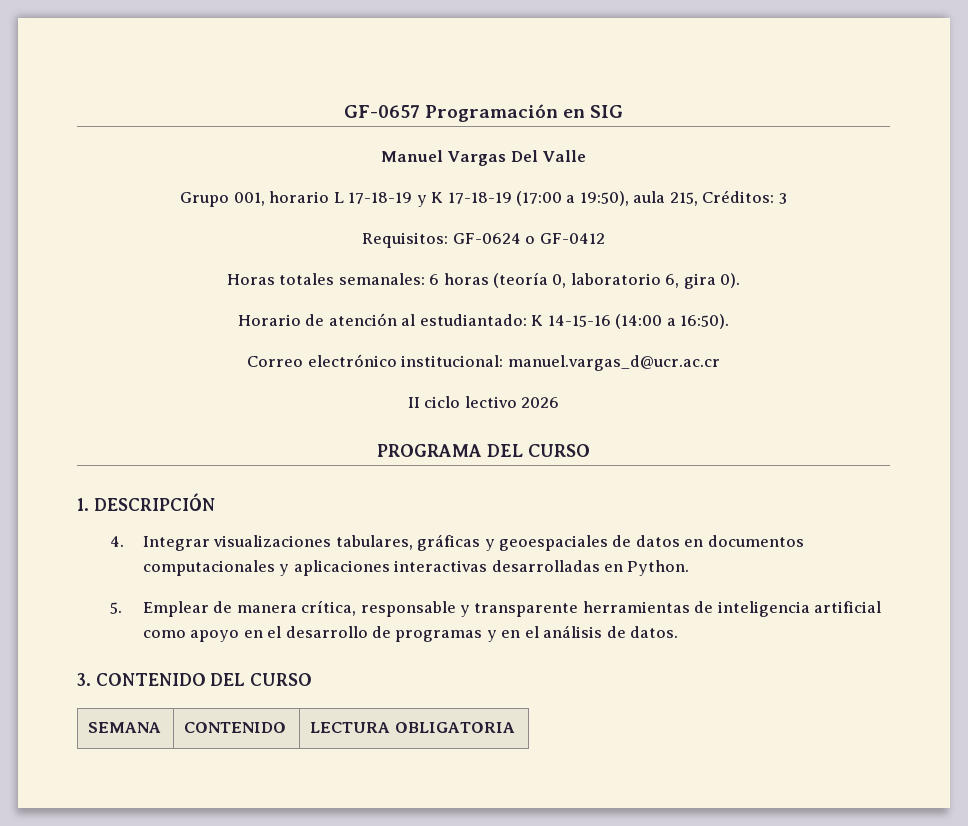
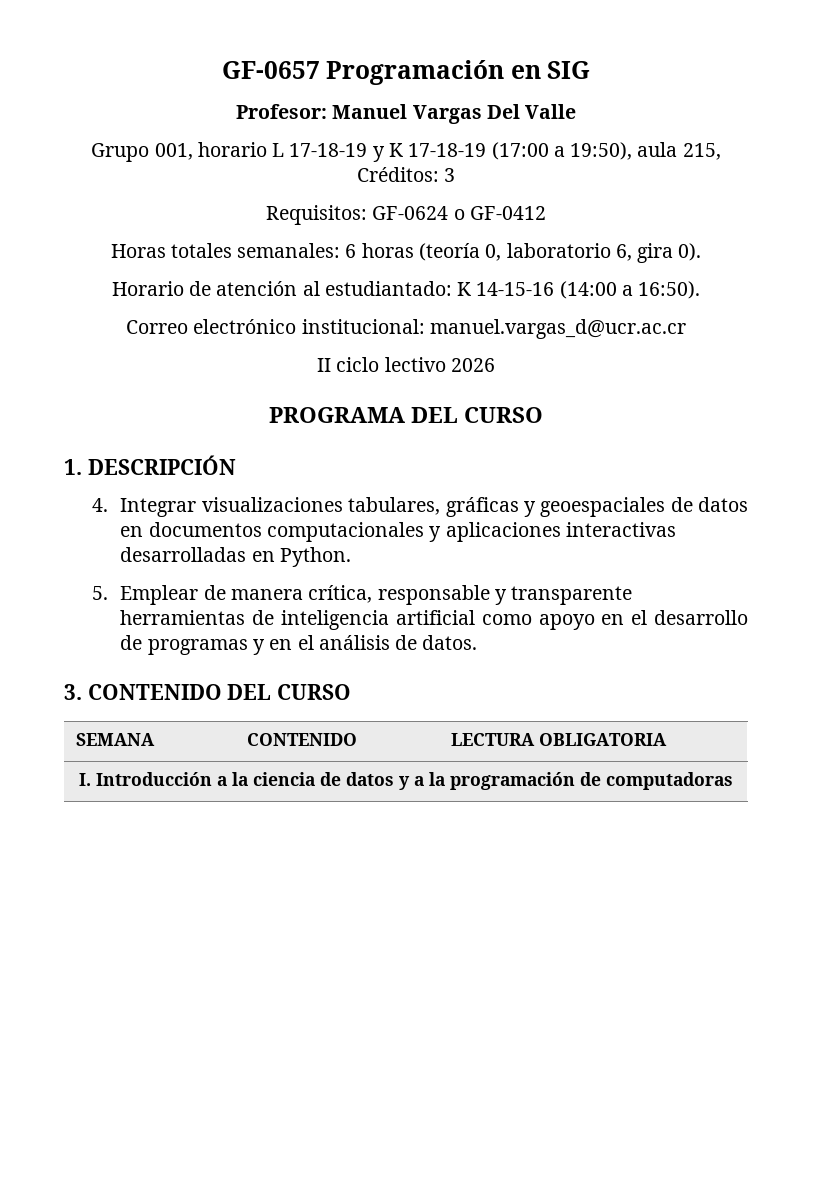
(624, 111) none -> [235,104,327,119] Profesor:
(515, 727) none -> [79,772,733,790] // I. Introducción a la ciencia de datos y a la programación de computadoras

